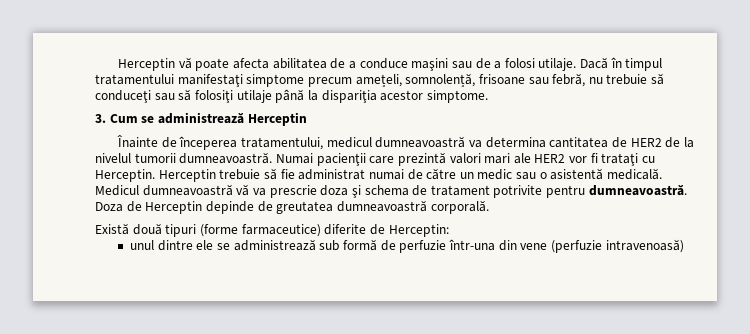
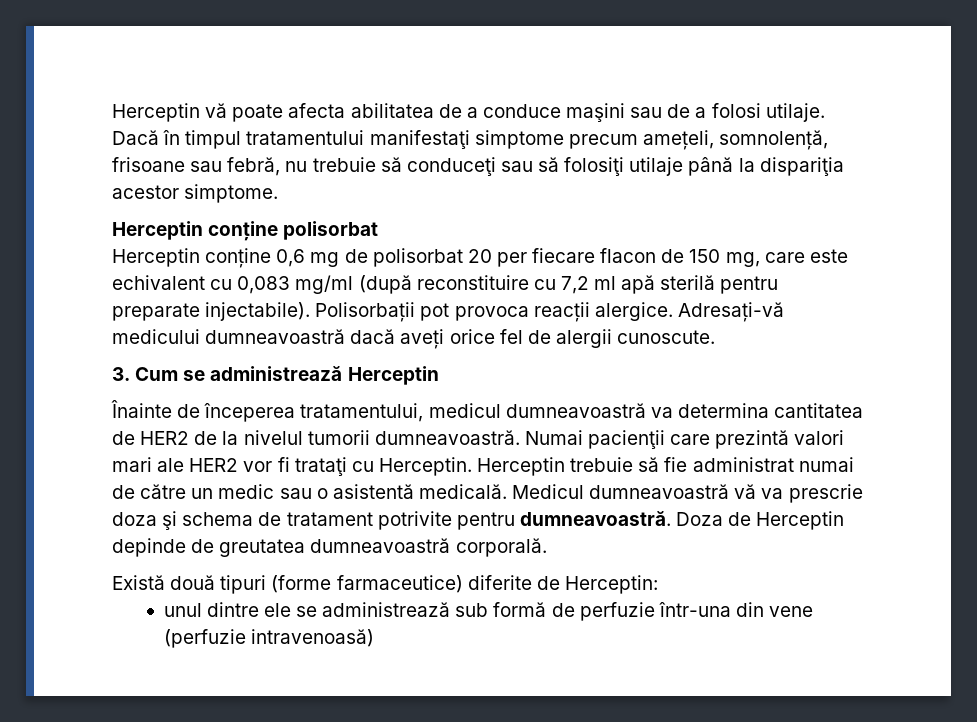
(488, 96) none -> [112,221,379,241] [112,248,848,268] [112,275,779,294] [112,302,784,322] [112,329,716,349] // Herceptin conține polisorbat // Herceptin conține 0,6 mg de polisorbat 20 per fiecare flacon de 150 mg, care este echivalent cu 0,083 mg/ml (după reconstituire cu 7,2 ml apă sterilă pentru preparate injectabile). Polisorbații pot provoca reacții alergice. Adresați-vă medicului dumneavoastră dacă aveți orice fel de alergii cunoscute.

